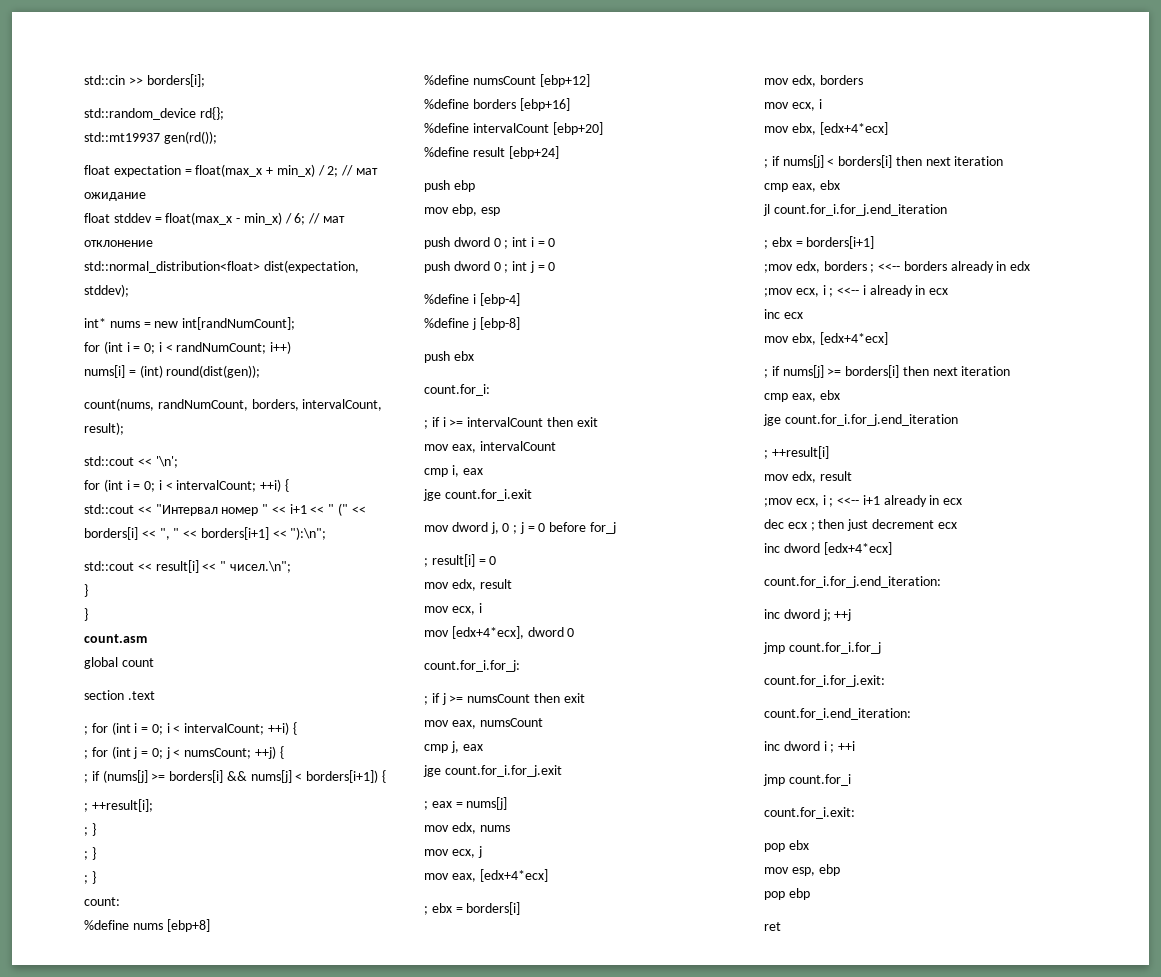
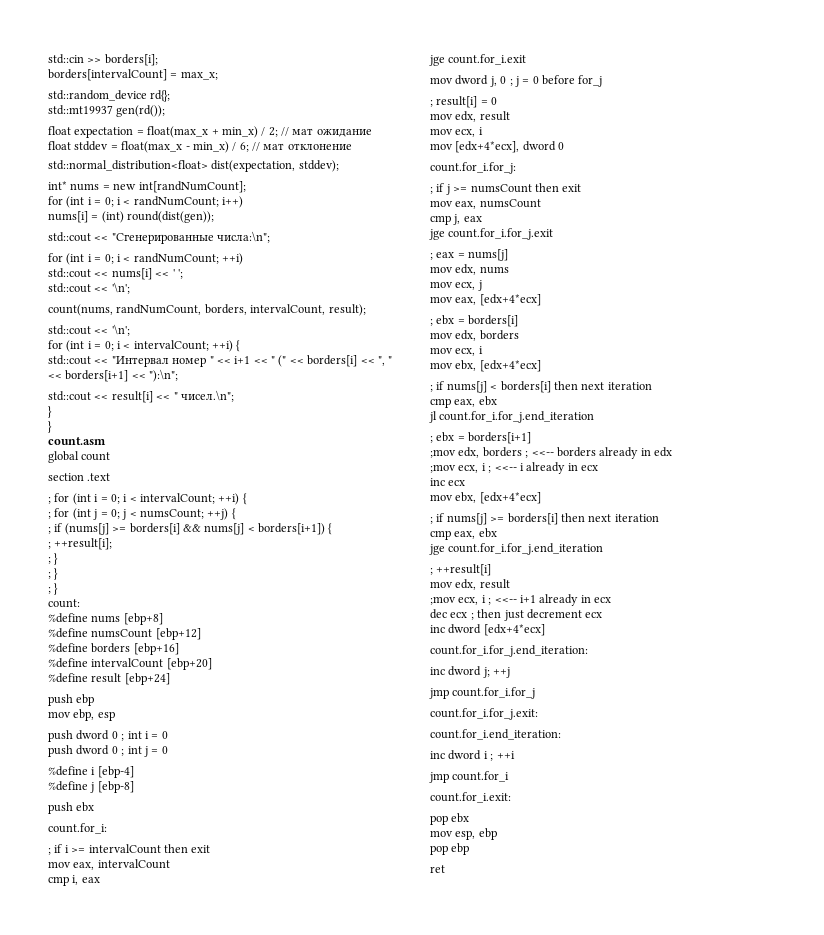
(205, 80) none -> [48,69,218,81] // borders[intervalCount] = max_x;
(261, 371) none -> [48,231,271,244] [48,253,243,265] [48,268,183,280] [48,282,130,294] // std::cout << "Сгенерированные числа:\n"; // for (int i = 0; i < randNumCount; ++i) // std::cout << nums[i] << ' '; // std::cout << '\n';

